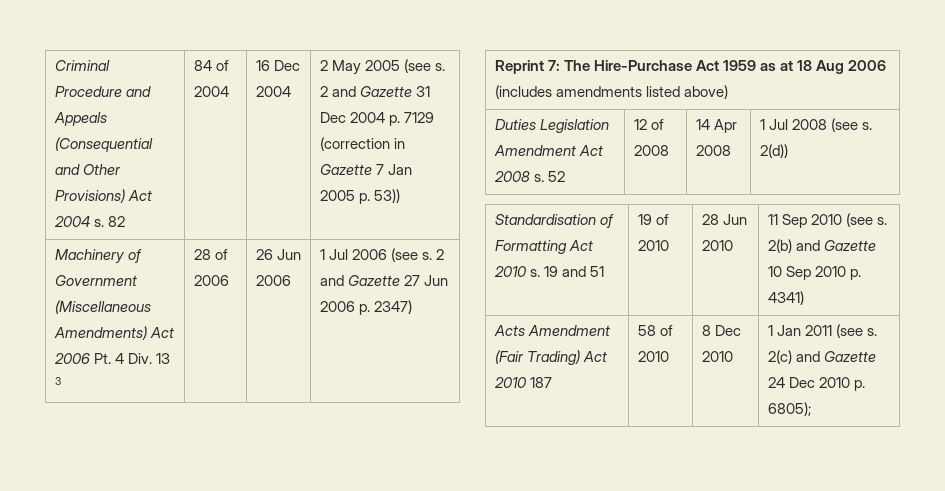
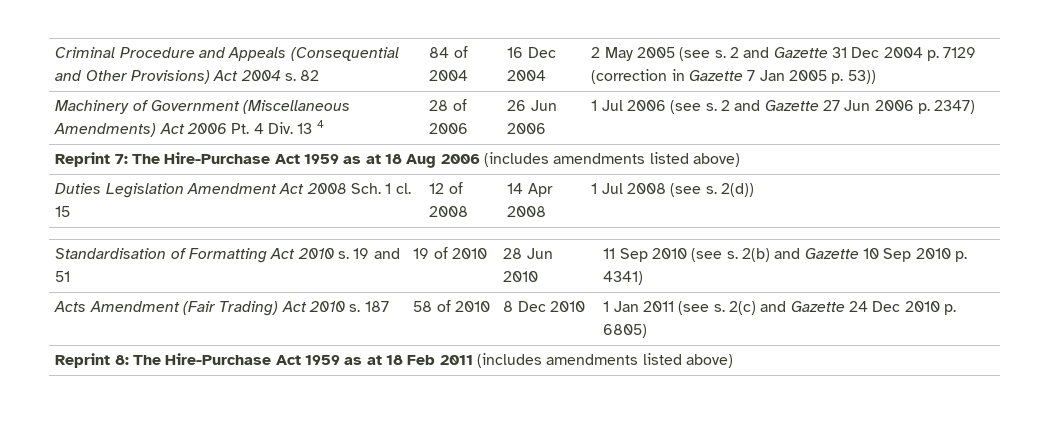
[54,377,61,385] 3 -> [316,120,324,128] 4
[533,171,565,182] s. 52 -> [351,183,411,194] [55,206,71,217] Sch. 1 cl. 15
(527, 382) none -> [349,304,361,312] s.
[767,402,811,416] 6805); -> [603,324,648,338] [55,353,733,368] 6805) // Reprint 8: The Hire-Purchase Act 1959 as at 18 Feb 2011 (includes amendments listed above)

